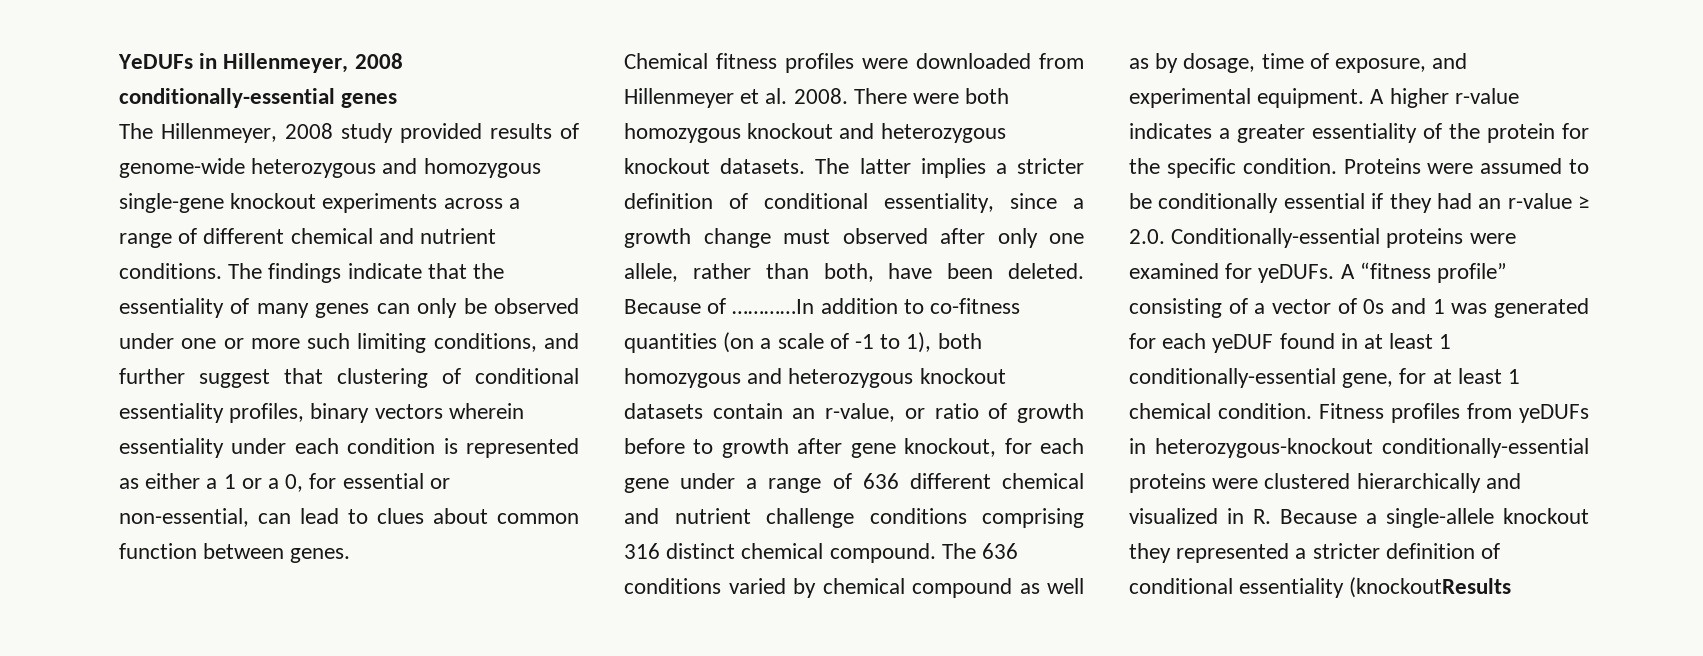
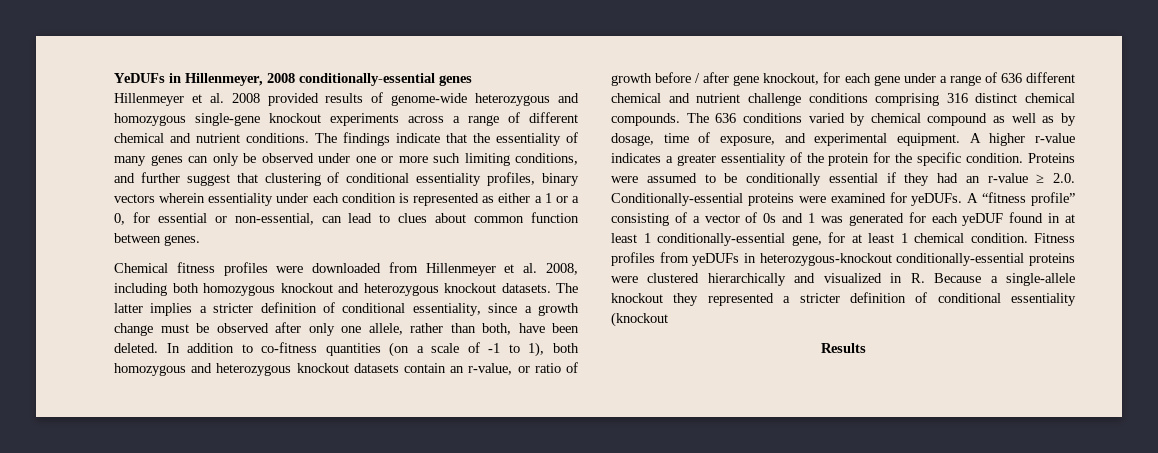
[119,123,393,143] The Hillenmeyer, 2008 study -> [114,93,260,106] Hillenmeyer et al. 2008
[793,88,960,104] 2008. There were -> [546,263,578,275] [114,283,167,296] 2008, including
(830, 236) none -> [196,323,209,333] be
[624,298,815,314] Because of …………In -> [166,343,180,353] In
[693,438,789,458] to growth -> [695,73,701,83] /
[829,543,936,563] compound. -> [611,113,680,126] compounds.
[1349,577,1512,598] (knockoutResults -> [611,312,668,327] [820,343,866,353] (knockout // Results

